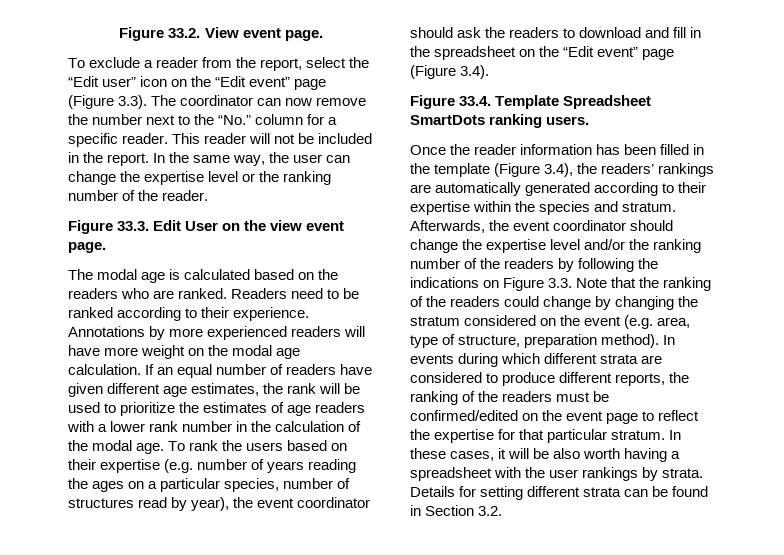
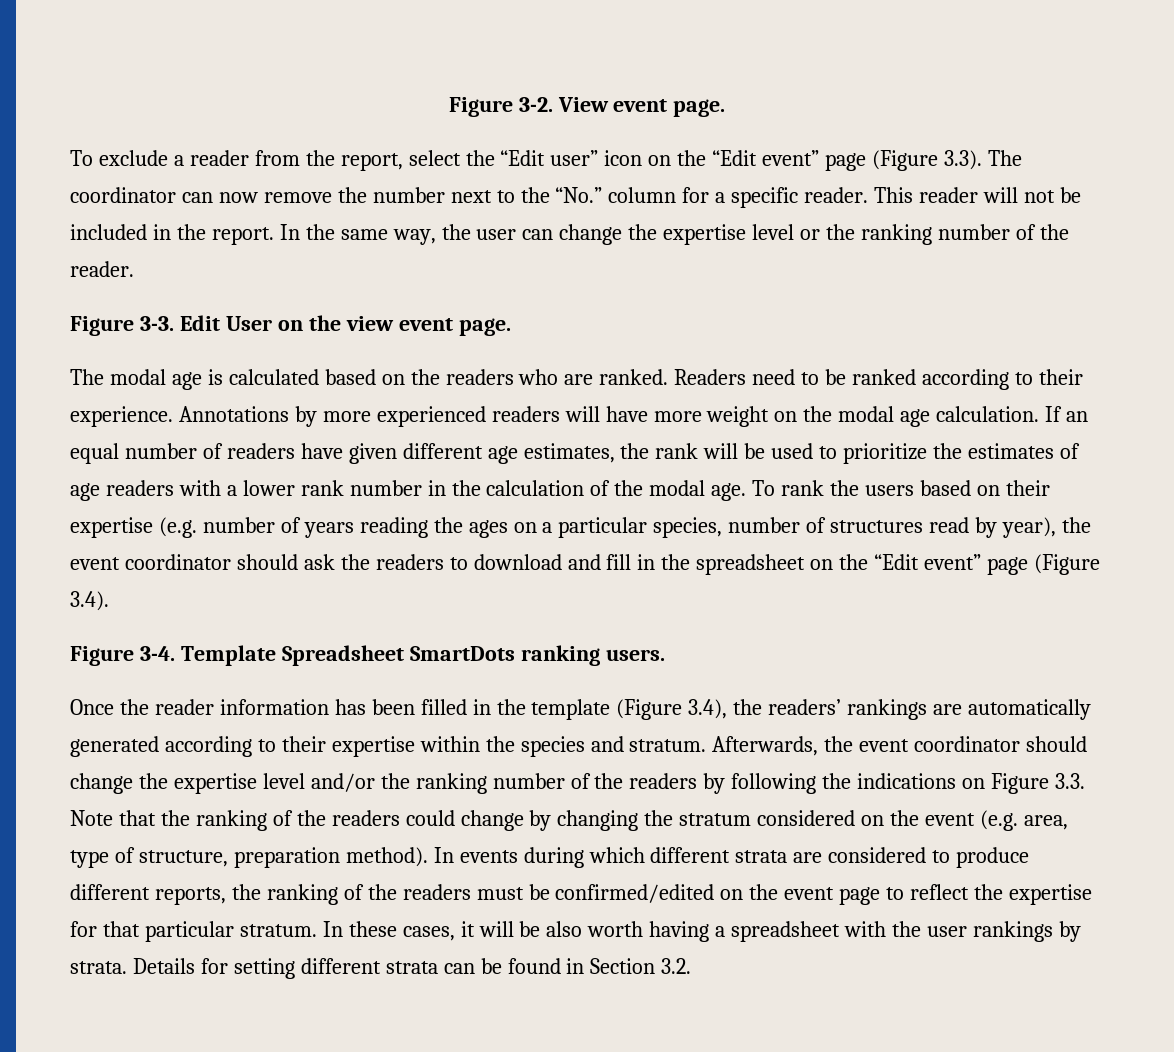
[119,27,201,41] Figure 33.2. -> [448,97,553,117] Figure 3-2.
[117,221,150,231] 33.3. -> [139,316,174,331] 3-3.
[459,96,492,106] 33.4. -> [139,646,175,661] 3-4.

